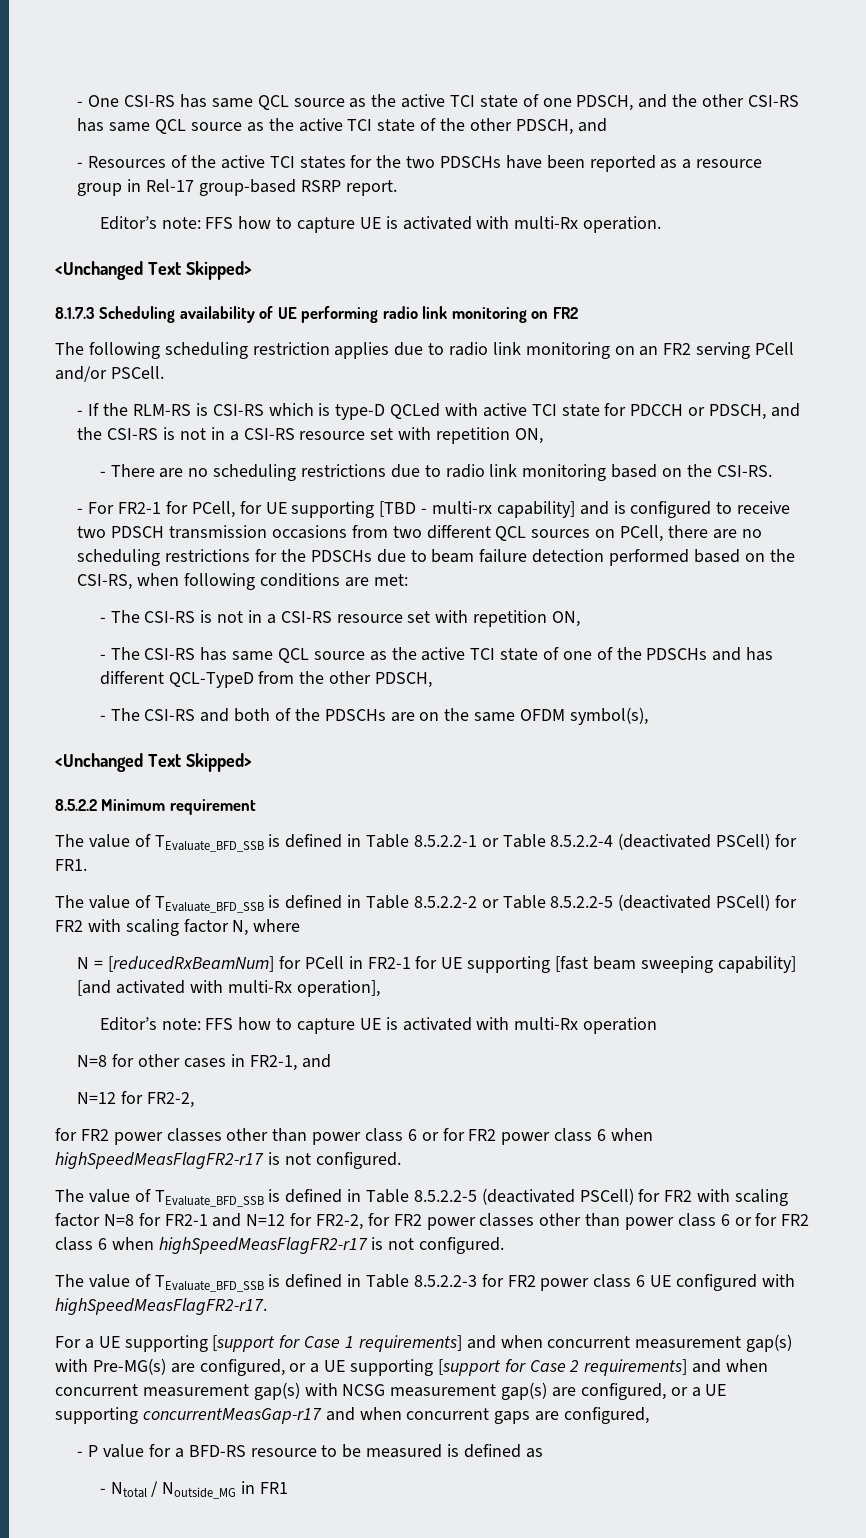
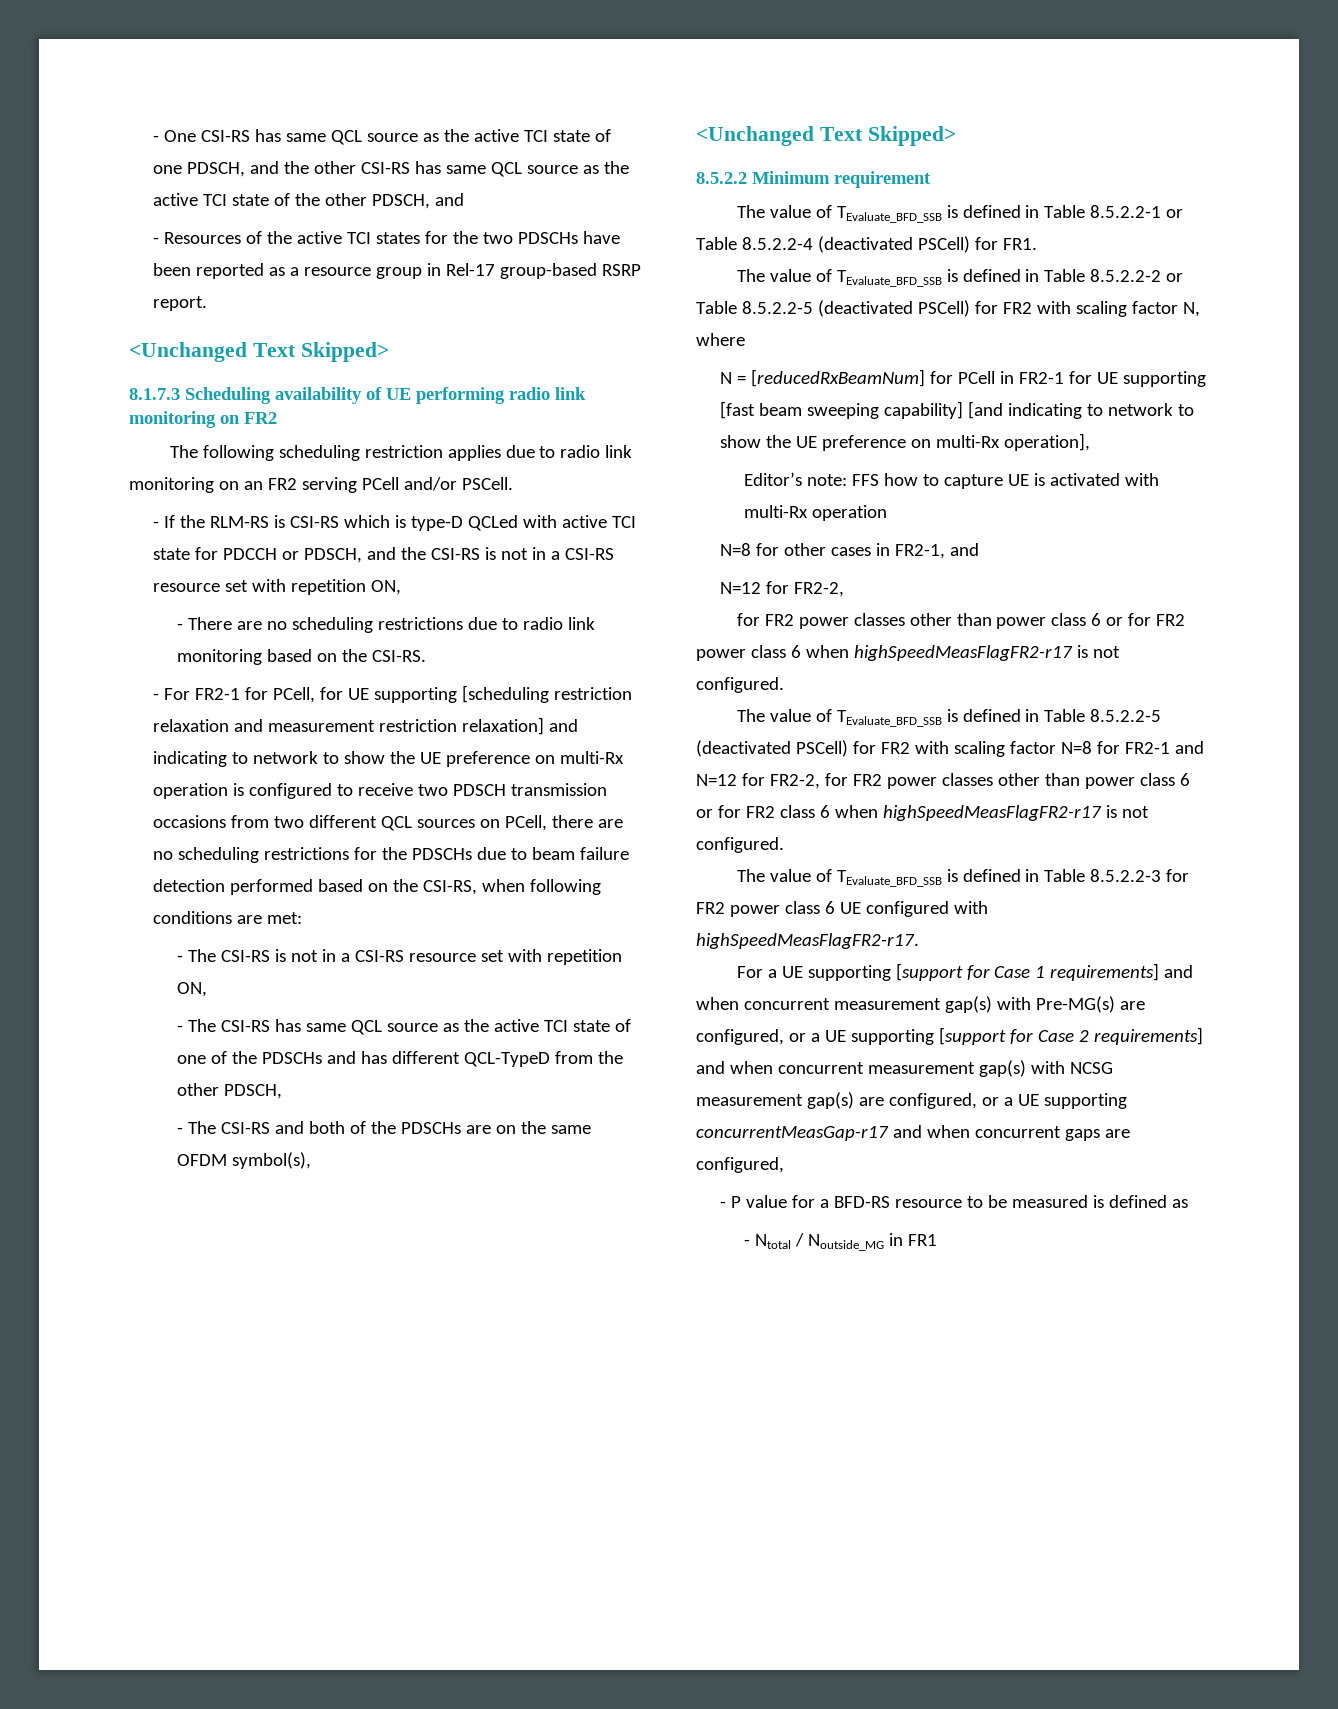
[99,216,662,233] // Editor’s note: FFS how to capture UE is activated with multi-Rx operation. -> (207, 303) none
[379,501,609,518] [TBD - multi-rx capability] and -> [461,685,632,703] [152,717,578,735] [152,751,624,767] [152,783,228,799] [scheduling restriction relaxation and measurement restriction relaxation] and indicating to network to show the UE preference on multi-Rx operation
[116,980,224,994] activated with -> [1007,403,1194,419] [719,435,931,451] indicating to network to show the UE preference on

